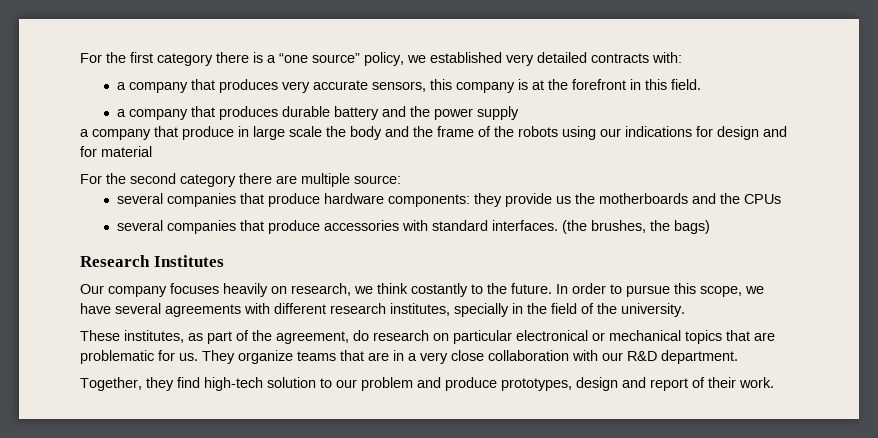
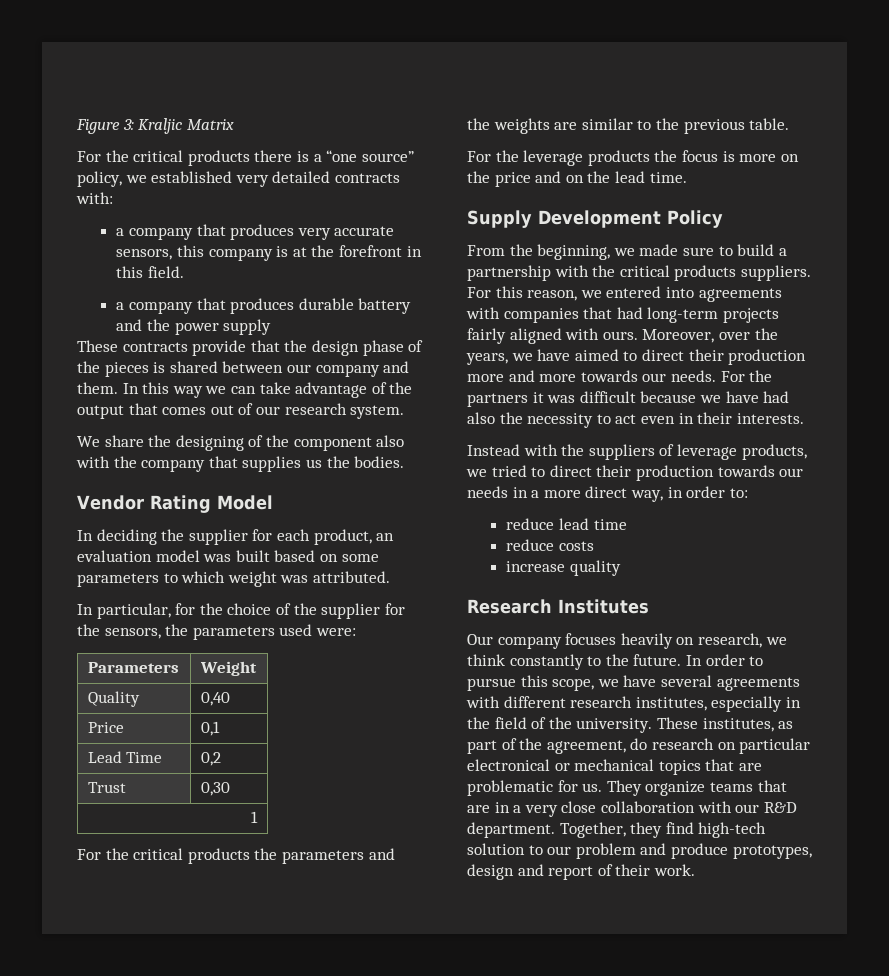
[80,52,213,66] For the first category -> [76,118,234,134] [77,150,250,166] Figure 3: Kraljic Matrix // For the critical products
[80,126,787,140] [80,146,152,157] [80,173,401,187] [116,193,781,207] [116,220,710,234] a company that produce in large scale the body and the frame of the robots using our indications for design and for material // For the second category there are multiple source: // several companies that produce hardware components: they provide us the motherboards and the CPUs // several companies that produce accessories with standard interfaces. (the brushes, the bags) -> [77,340,424,356] [77,361,410,377] [77,382,413,398] [77,403,405,419] [77,435,405,451] [76,456,405,472] [77,495,273,513] [77,529,395,545] [77,550,379,562] [77,571,390,587] [77,603,405,619] [77,624,356,640] [87,662,179,673] [199,661,257,676] [87,691,140,707] [200,692,230,706] [87,722,124,733] [200,721,220,736] [87,751,163,763] [200,752,221,766] [87,782,126,793] [200,782,230,796] [251,811,259,823] [77,848,395,864] [467,118,790,134] [467,150,799,166] [467,171,687,187] [467,210,723,228] [467,244,787,260] [467,265,811,281] [467,286,782,302] [466,307,779,323] [467,328,778,344] [466,349,807,365] [467,370,773,382] [467,391,790,407] [467,412,804,428] [467,444,807,460] [466,465,804,481] [467,486,748,502] [506,518,627,530] [506,539,595,551] [506,560,622,576] These contracts provide that the design phase of the pieces is shared between our company and them. In this way we can take advantage of the output that comes out of our research system. // We share the designing of the component also with the company that supplies us the bodies. // Vendor Rating Model // In deciding the supplier for each product, an evaluation model was built based on some parameters to which weight was attributed. // In particular, for the choice of the supplier for the sensors, the parameters used were: // Parameters | Weight // Quality | 0,40 // Price | 0,1 // Lead Time | 0,2 // Trust | 0,30 // 1 // For the critical products the parameters and the weights are similar to the previous table. // For the leverage products the focus is more on the price and on the lead time. // Supply Development Policy // From the beginning, we made sure to build a partnership with the critical products suppliers. For this reason, we entered into agreements with companies that had long-term projects fairly aligned with ours. Moreover, over the years, we have aimed to direct their production more and more towards our needs. For the partners it was difficult because we have had also the necessity to act even in their interests. // Instead with the suppliers of leverage products, we tried to direct their production towards our needs in a more direct way, in order to: // reduce lead time // reduce costs // increase quality
[411,283,468,297] costantly -> [509,654,584,670] constantly
[454,303,509,317] specially -> [711,696,783,712] especially
(685, 310) // -> (653, 725) none
(738, 357) // -> (555, 830) none

